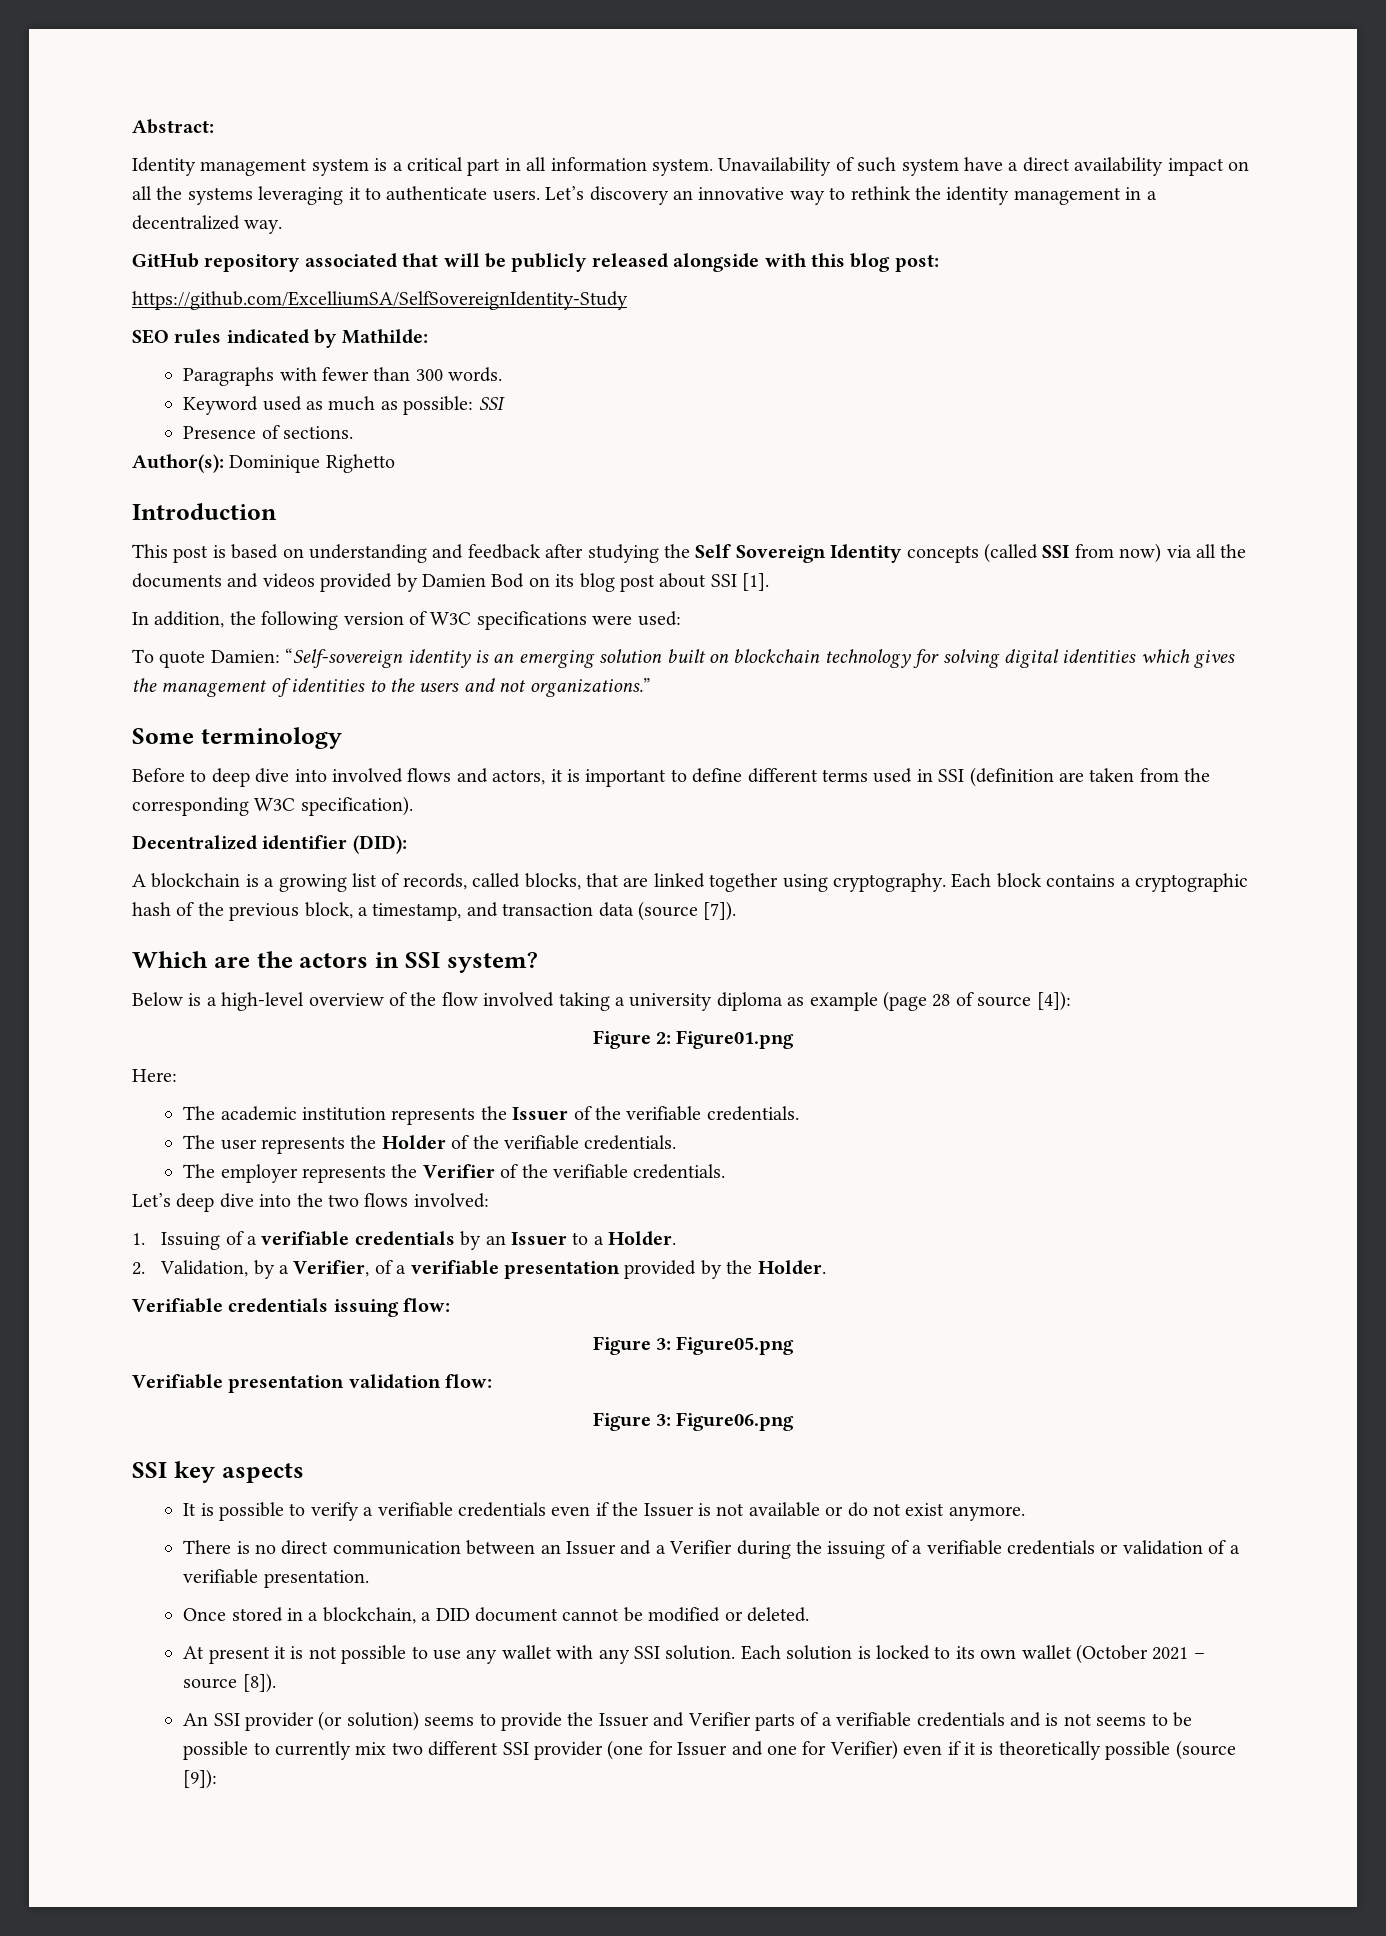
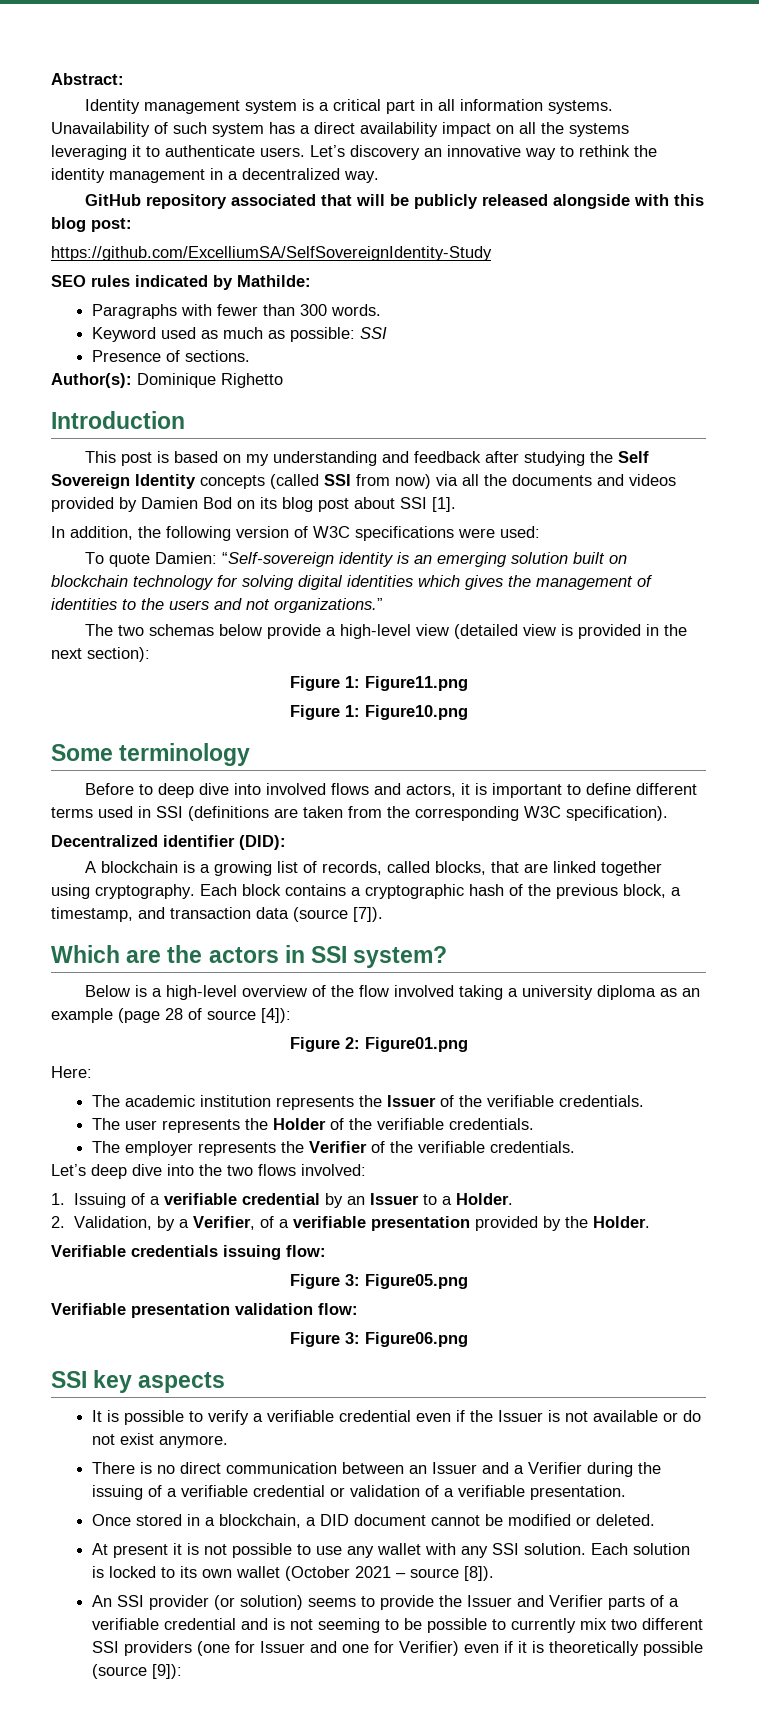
[651,158,713,176] system. -> [548,100,614,114] systems.
[963,157,1003,171] have -> [269,122,295,134] has
(304, 553) none -> [246,454,270,466] my
(651, 687) none -> [85,624,688,639] [51,647,150,662] [289,676,468,691] [289,705,468,720] // The two schemas below provide a high-level view (detailed view is provided in the next section): // Figure 1: Figure11.png // Figure 1: Figure10.png
[969,767,1054,787] (definition -> [188,806,269,821] (definitions
(805, 1001) none -> [682,988,701,997] an
[354,1231,455,1246] credentials -> [241,1193,320,1205] credential
[457,1502,546,1517] credentials -> [339,1410,412,1422] credential
[1006,1540,1095,1555] credentials -> [253,1485,326,1497] credential
[916,1712,1005,1727] credentials -> [164,1618,237,1630] credential
[1096,1716,1147,1726] seems -> [318,1618,381,1633] seeming
[533,1741,603,1760] provider -> [124,1641,193,1656] providers

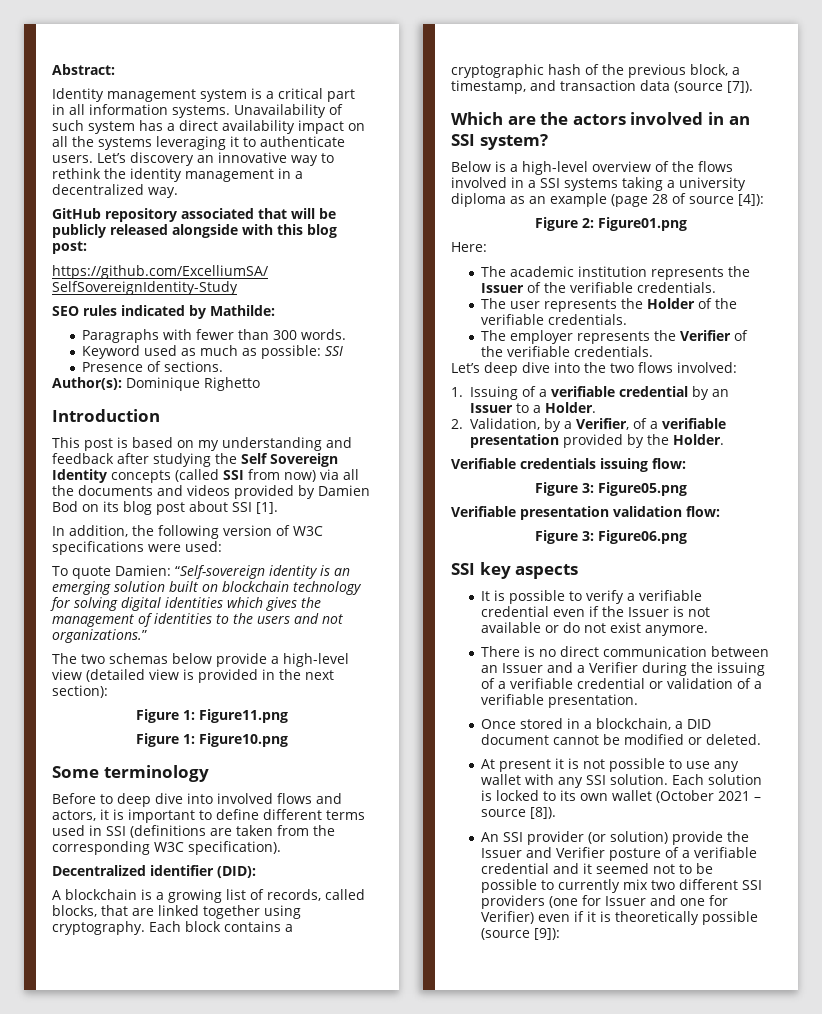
[284,945,305,963] in -> [630,112,750,125] involved in an
[359,985,455,997] flow involved -> [698,161,733,172] [451,177,618,191] flows involved in a SSI systems
[308,1596,376,1607] seems to -> (668, 837) none
[608,1596,646,1610] parts -> [608,848,661,861] posture
[273,1618,381,1633] is not seeming -> [582,863,675,874] it seemed not

